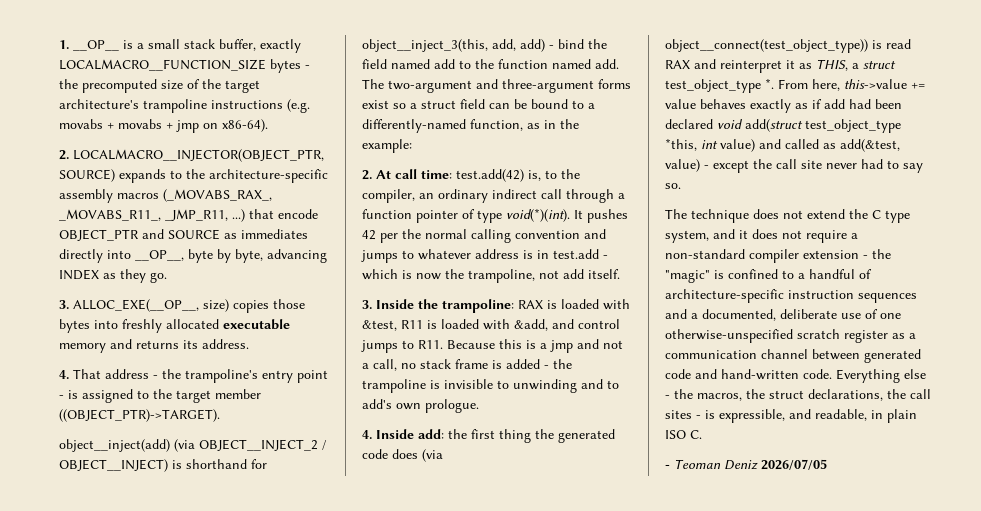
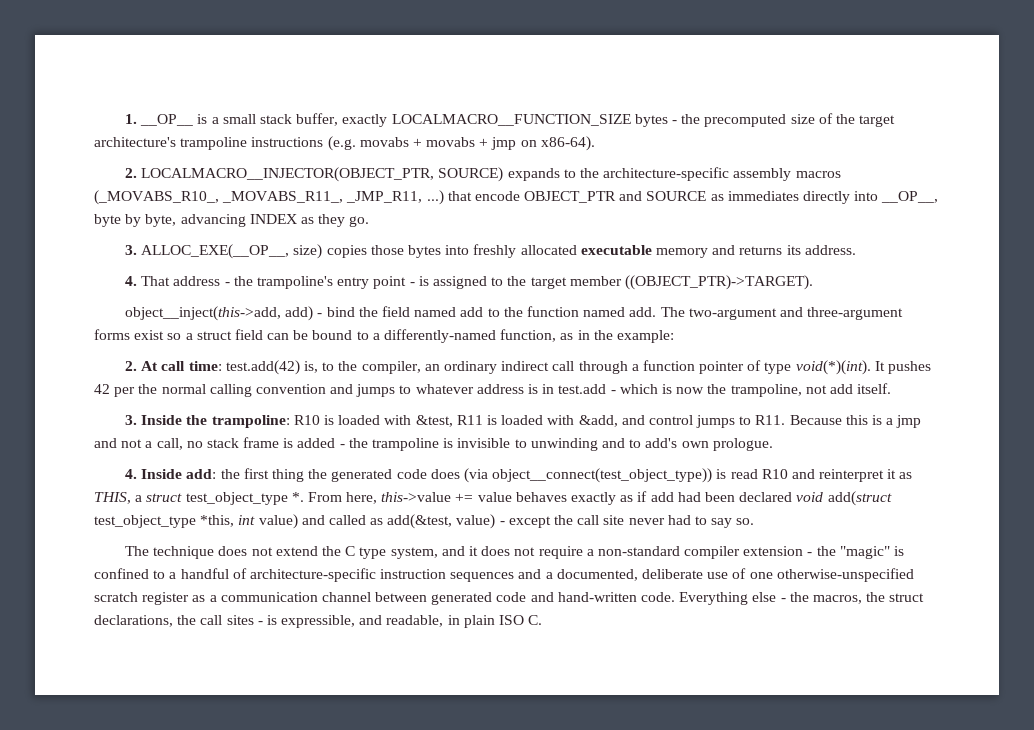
[163,189,272,202] (_MOVABS_RAX_, -> [94,190,219,205] (_MOVABS_R10_,
[59,439,327,452] [59,459,267,472] [362,39,516,52] object__inject(add) (via OBJECT__INJECT_2 / OBJECT__INJECT) is shorthand for object__inject_3(this, add, -> [125,306,282,321] object__inject(this->add,
[518,300,543,309] RAX -> [293,415,320,425] R10
[665,60,690,69] RAX -> [761,469,788,479] R10
[665,459,827,470] // - Teoman Deniz 2026/07/05 -> (543, 620) none

